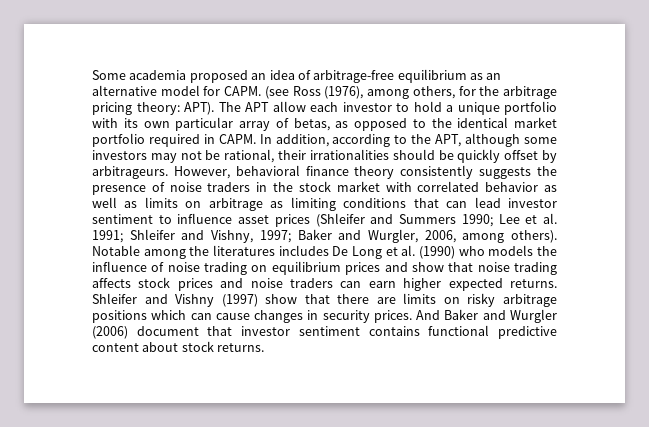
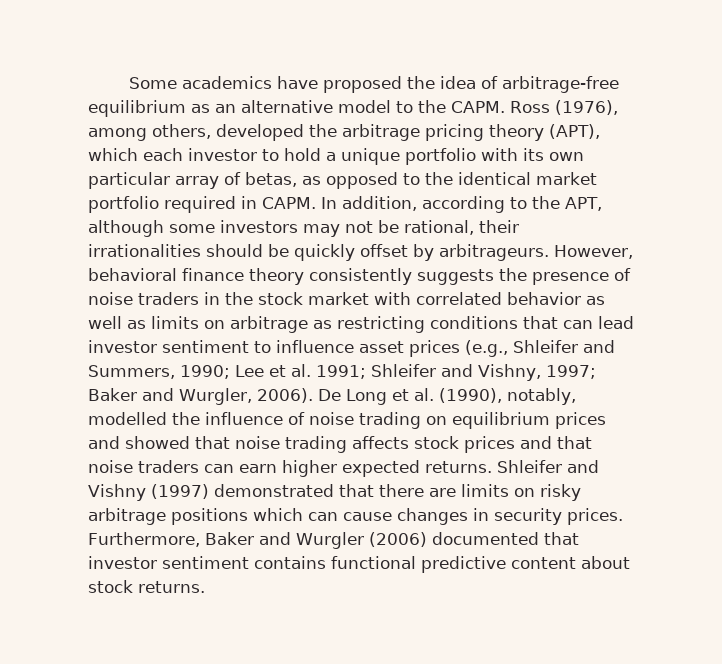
[129,70,267,83] academia proposed an -> [182,76,436,93] academics have proposed the
[203,86,289,99] for CAPM. (see -> [396,100,505,113] to the CAPM.
[458,86,476,96] for -> [216,124,304,141] developed
[136,101,306,115] theory: APT). The APT allow -> [489,124,600,141] [88,148,138,161] theory (APT), which
[290,197,336,211] limiting -> [337,316,425,333] restricting
[315,213,457,227] (Shleifer and Summers -> [465,340,615,357] [88,365,175,379] (e.g., Shleifer and Summers,
[424,230,557,243] [92,245,329,259] 2006, among others). Notable among the literatures includes -> [257,388,313,403] 2006).
[419,245,534,259] (1990) who models -> [439,388,576,405] [88,412,167,425] (1990), notably, modelled
[411,262,444,272] show -> [125,436,190,449] showed
(244, 283) none -> [557,436,592,449] that
[265,294,298,304] show -> [214,484,334,497] demonstrated
[416,310,441,320] And -> [88,532,200,547] Furthermore,
[136,326,199,336] document -> [431,532,539,545] documented

